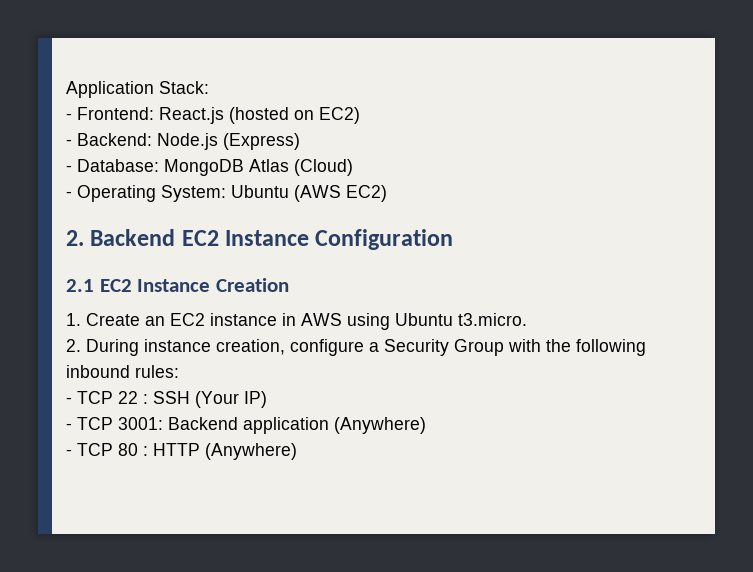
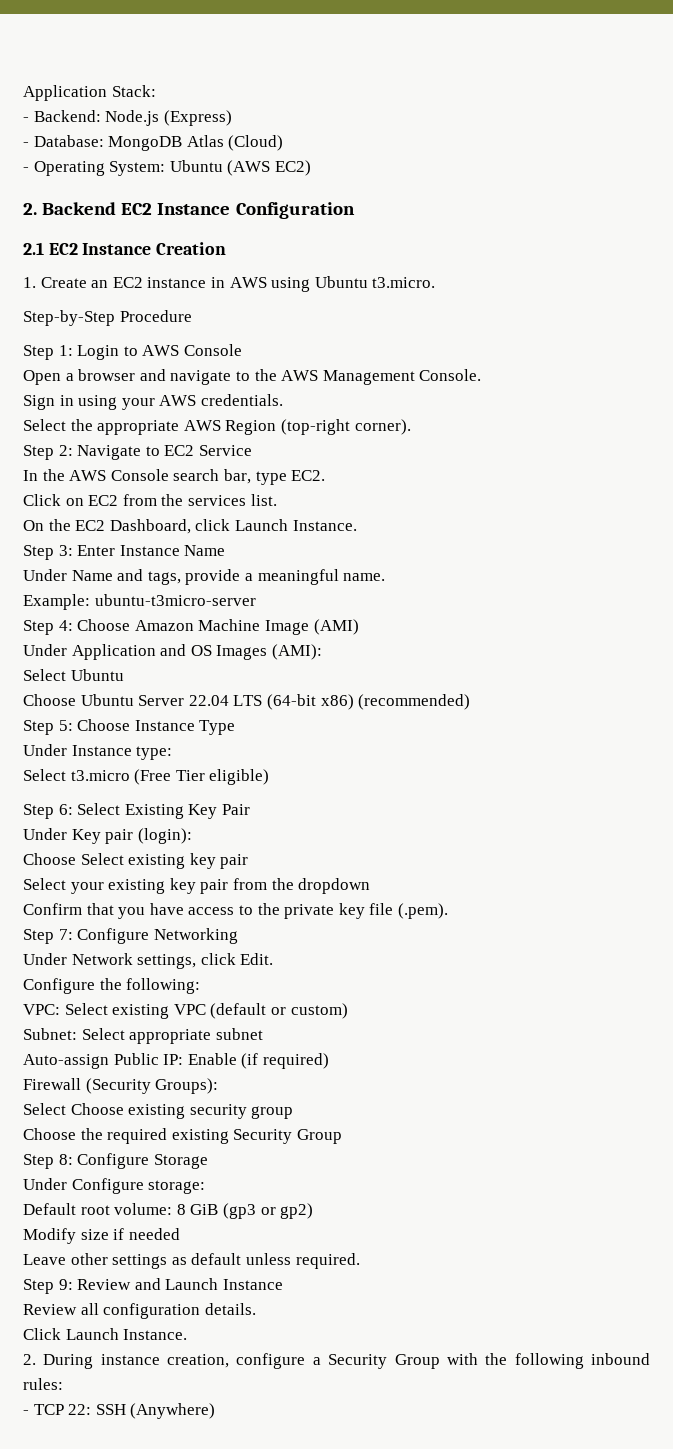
[66,107,360,124] // - Frontend: React.js (hosted on EC2) -> (156, 91) none
(527, 319) none -> [23,310,192,326] [23,344,242,360] [23,369,482,385] [23,394,283,410] [23,419,411,435] [23,445,252,460] [23,469,326,485] [23,494,277,506] [23,519,357,534] [23,545,226,560] [23,569,386,585] [23,594,256,610] [23,619,359,635] [23,644,322,660] [23,669,124,681] [23,694,471,710] [23,719,236,735] [23,744,173,760] [23,769,270,785] [23,803,250,819] [23,828,192,844] [23,853,249,869] [23,878,371,894] [23,903,448,919] [23,928,238,944] [23,953,274,969] [23,978,201,994] [23,1003,348,1019] [23,1028,263,1044] [23,1053,329,1069] [23,1078,219,1094] [23,1103,294,1119] [23,1128,342,1144] [23,1153,208,1169] [23,1178,206,1194] [23,1203,314,1219] [23,1228,180,1244] [23,1253,360,1269] [23,1278,283,1294] [23,1303,256,1319] [23,1328,188,1340] // Step-by-Step Procedure // Step 1: Login to AWS Console // Open a browser and navigate to the AWS Management Console. // Sign in using your AWS credentials. // Select the appropriate AWS Region (top-right corner). // Step 2: Navigate to EC2 Service // In the AWS Console search bar, type EC2. // Click on EC2 from the services list. // On the EC2 Dashboard, click Launch Instance. // Step 3: Enter Instance Name // Under Name and tags, provide a meaningful name. // Example: ubuntu-t3micro-server // Step 4: Choose Amazon Machine Image (AMI) // Under Application and OS Images (AMI): // Select Ubuntu // Choose Ubuntu Server 22.04 LTS (64-bit x86) (recommended) // Step 5: Choose Instance Type // Under Instance type: // Select t3.micro (Free Tier eligible) // Step 6: Select Existing Key Pair // Under Key pair (login): // Choose Select existing key pair // Select your existing key pair from the dropdown // Confirm that you have access to the private key file (.pem). // Step 7: Configure Networking // Under Network settings, click Edit. // Configure the following: // VPC: Select existing VPC (default or custom) // Subnet: Select appropriate subnet // Auto-assign Public IP: Enable (if required) // Firewall (Security Groups): // Select Choose existing security group // Choose the required existing Security Group // Step 8: Configure Storage // Under Configure storage: // Default root volume: 8 GiB (gp3 or gp2) // Modify size if needed // Leave other settings as default unless required. // Step 9: Review and Launch Instance // Review all configuration details. // Click Launch Instance.
[118,391,267,408] [66,417,426,434] [66,443,200,456] 22 : SSH (Your IP) // - TCP 3001: Backend application (Anywhere) // - TCP 80 : HTTP -> [68,1404,126,1415] 22: SSH

